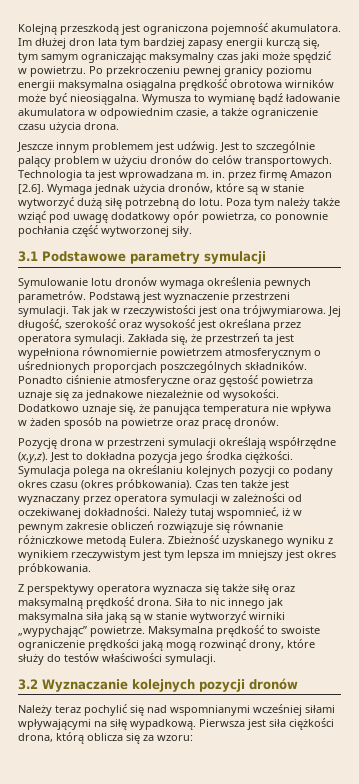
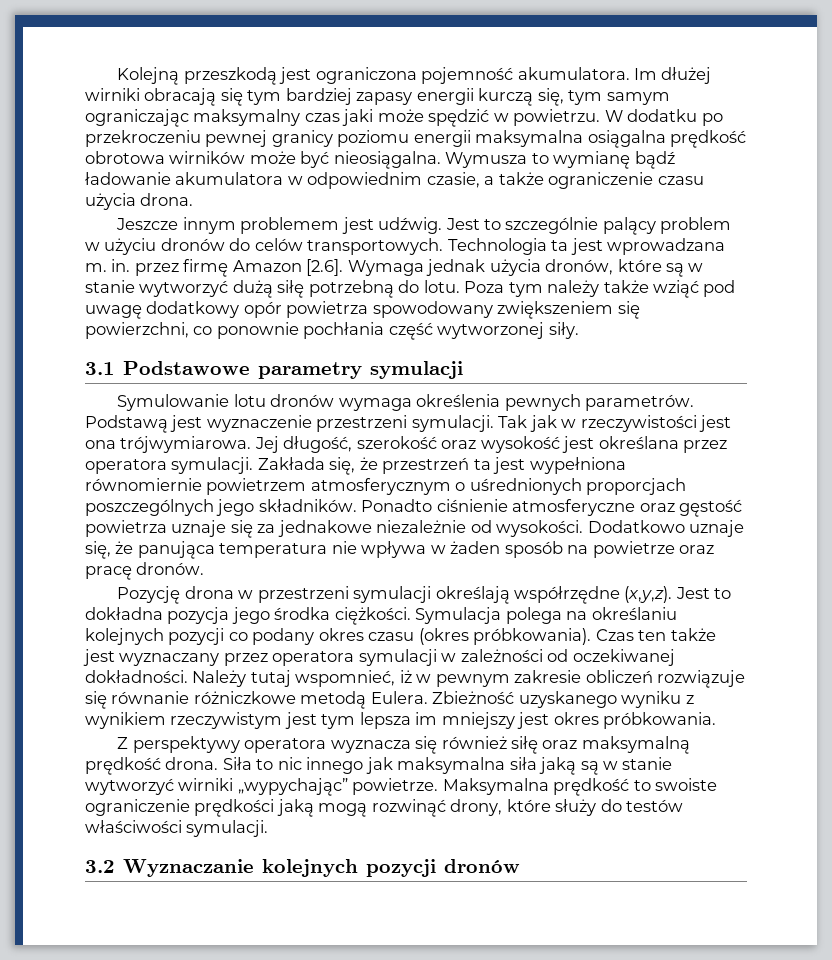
[69,38,117,46] dron lata -> [85,88,243,106] wirniki obracają się
[89,66,103,74] Po -> [604,109,723,126] W dodatku po
[202,212,257,223] powietrza, -> [286,301,640,319] [85,322,189,339] powietrza spowodowany zwiększeniem się powierzchni,
(242, 367) none -> [216,499,255,516] jego
[222,584,249,592] także -> [441,736,507,749] również
[18,704,335,716] [18,718,334,730] [18,732,193,744] // Należy teraz pochylić się nad wspomnianymi wcześniej siłami wpływającymi na siłę wypadkową. Pierwsza jest siła ciężkości drona, którą oblicza się za wzoru: -> (520, 866) none

